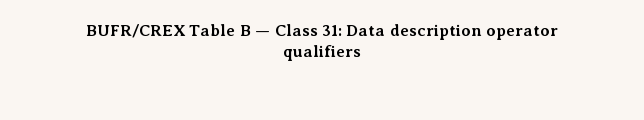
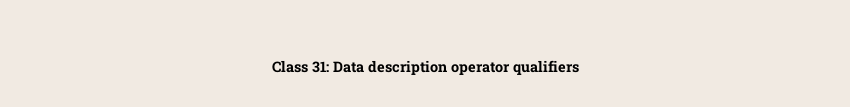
[85,24,271,38] BUFR/CREX Table B — -> (271, 66) none

